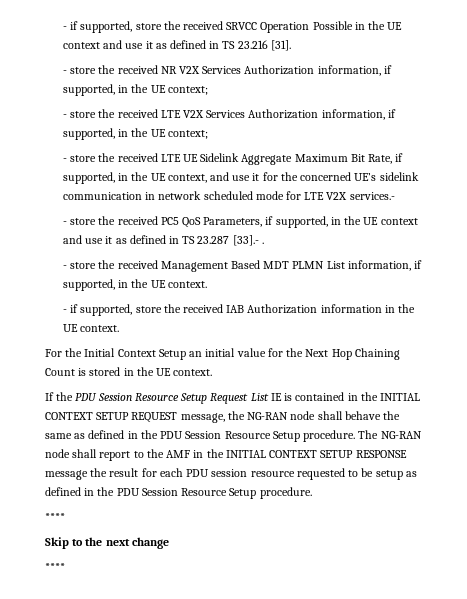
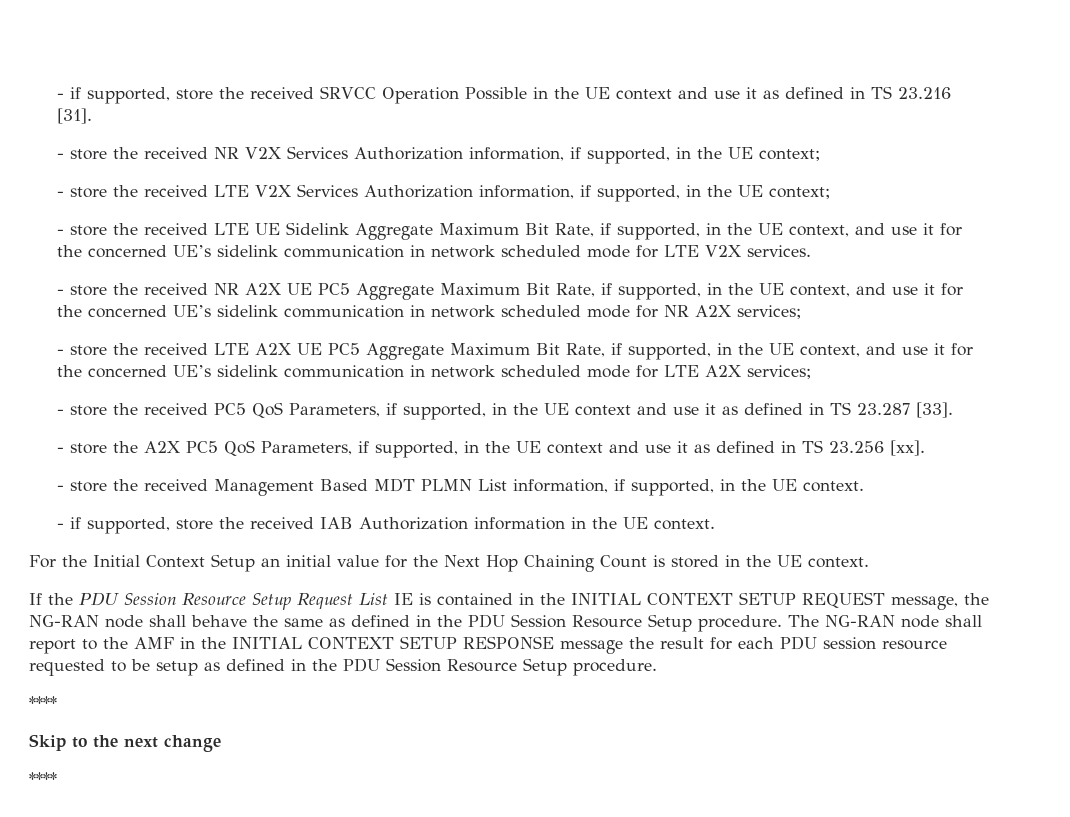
[349,192,395,200] services.- -> [747,245,812,257] [57,283,964,300] [57,305,802,319] [57,343,974,360] [57,365,812,379] services. // - store the received NR A2X UE PC5 Aggregate Maximum Bit Rate, if supported, in the UE context, and use it for the concerned UE’s sidelink communication in network scheduled mode for NR A2X services; // - store the received LTE A2X UE PC5 Aggregate Maximum Bit Rate, if supported, in the UE context, and use it for the concerned UE’s sidelink communication in network scheduled mode for LTE A2X services;
[232,235,264,246] [33].- . -> [916,402,954,418] [57,440,926,458] [33]. // - store the A2X PC5 QoS Parameters, if supported, in the UE context and use it as defined in TS 23.256 [xx].

